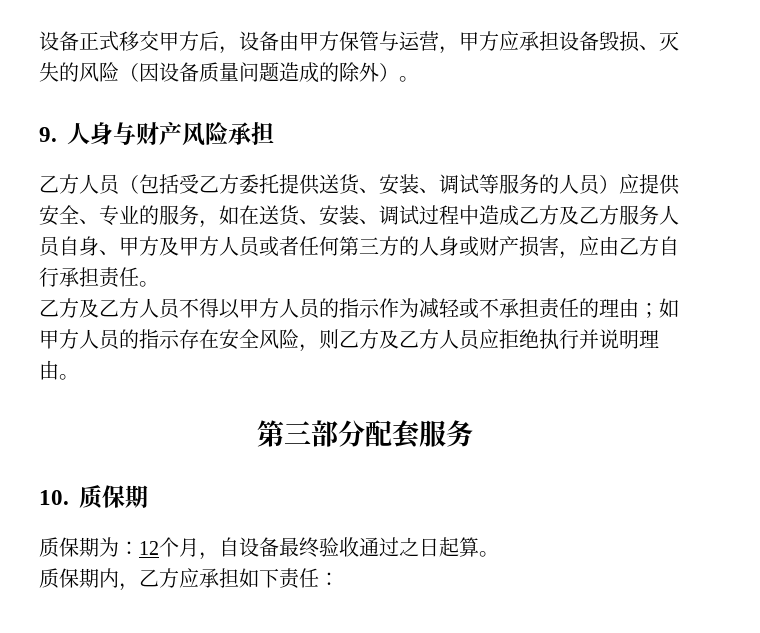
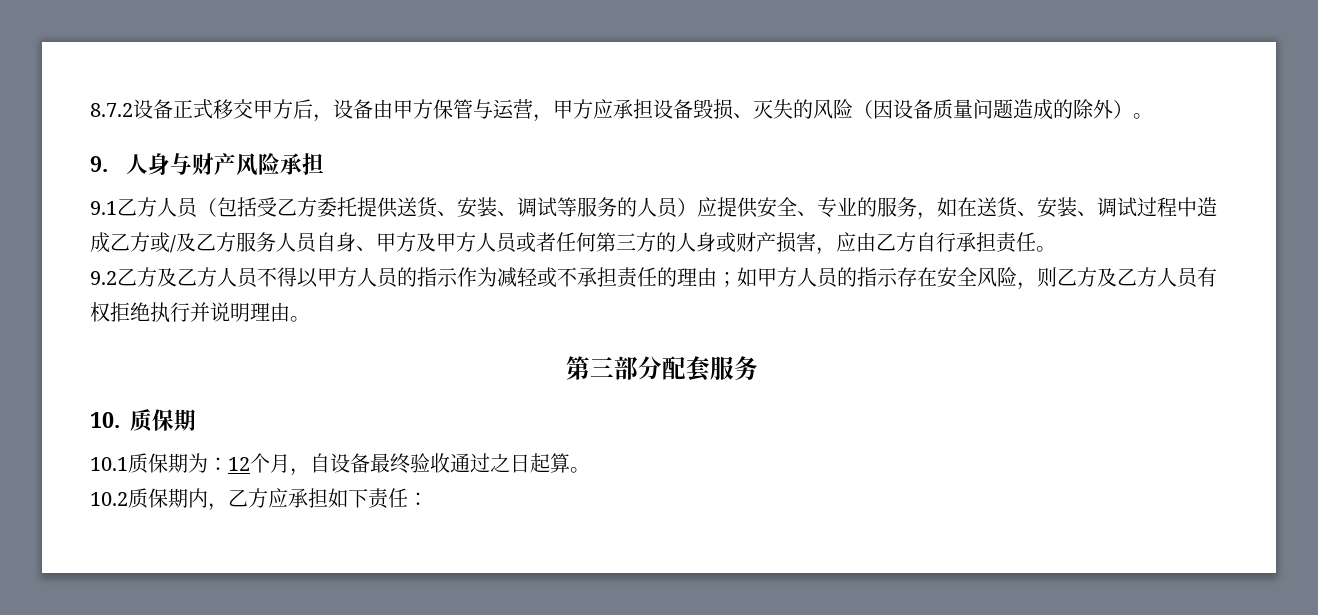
(39, 41) none -> [90,103,133,117] 8.7.2
(274, 133) none -> [90,201,117,215] 9.1
(559, 215) none -> [150,232,176,253] 或/
(159, 284) none -> [90,271,117,285] 9.2
[479,329,499,349] 应 -> [1197,267,1217,287] [90,302,110,322] 有权
(148, 496) none -> [90,457,128,471] 10.1
(499, 554) none -> [90,492,128,506] 10.2

